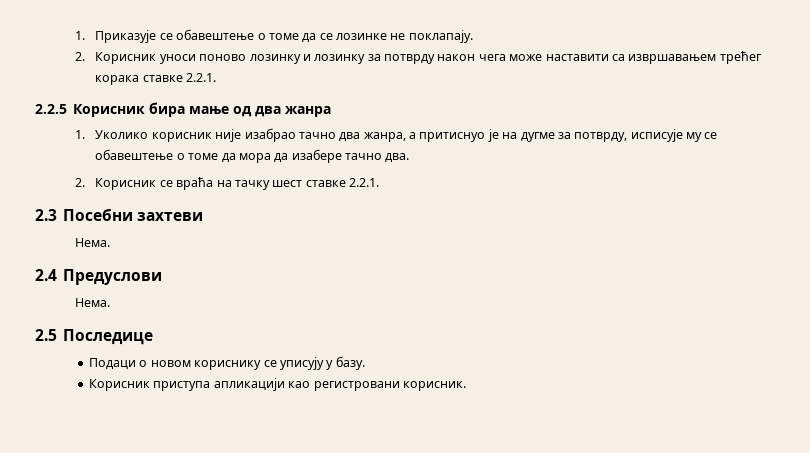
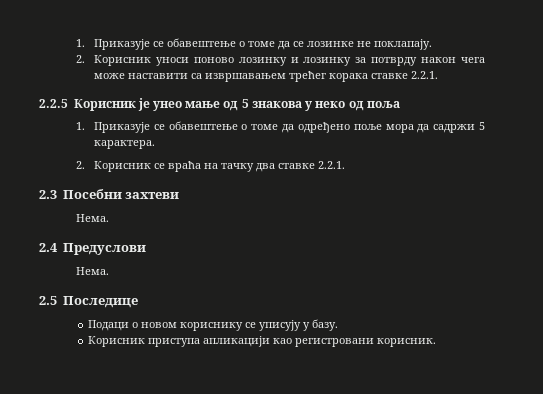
[149,102,332,117] [75,128,718,142] [95,149,410,163] бира мање од два жанра // 1. Уколико корисник није изабрао тачно два жанра, а притиснуо је на дугме за потврду, исписује му се обавештење о томе да мора да изабере тачно два. -> [137,98,400,111] [75,121,485,133] [93,140,155,149] је унео мање од 5 знакова у неко од поља // 1. Приказује се обавештење о томе да одређено поље мора да садржи 5 карактера.
[272,180,303,187] шест -> [255,163,275,172] два

